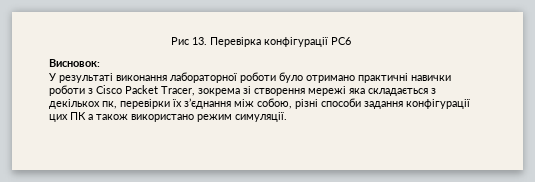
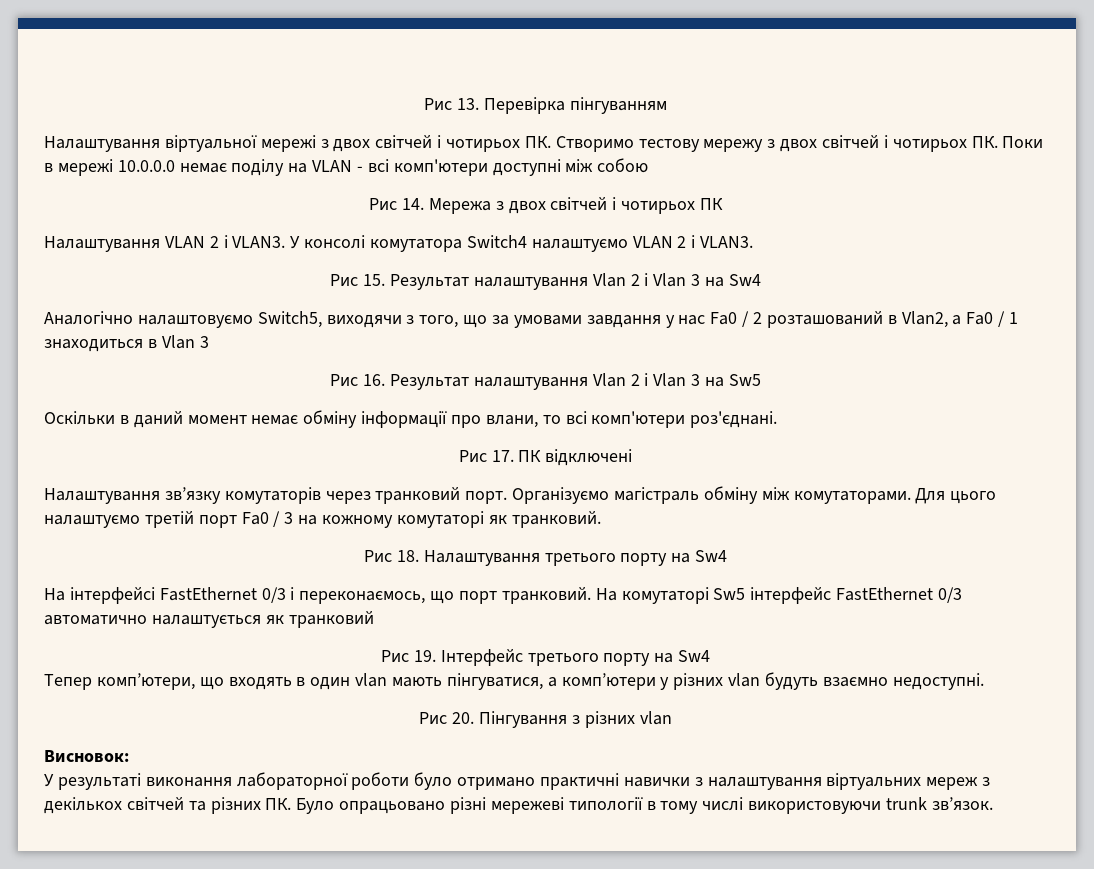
[264,37,351,47] конфігурації PC6 -> [569,97,667,114] [44,135,1044,152] [44,158,649,176] [369,197,723,214] [44,235,754,252] [330,273,761,290] [44,311,1019,328] [44,335,209,352] [330,373,761,390] [44,410,778,428] [458,449,633,466] [44,486,997,504] [44,511,601,528] [363,550,728,566] [44,587,963,604] [44,611,374,628] [380,649,711,666] [44,672,984,690] [419,711,672,728] пінгуванням // Налаштування віртуальної мережі з двох світчей і чотирьох ПК. Створимо тестову мережу з двох світчей і чотирьох ПК. Поки в мережі 10.0.0.0 немає поділу на VLAN - всі комп'ютери доступні між собою // Рис 14. Мережа з двох світчей і чотирьох ПК // Налаштування VLAN 2 і VLAN3. У консолі комутатора Switch4 налаштуємо VLAN 2 і VLAN3. // Рис 15. Результат налаштування Vlan 2 і Vlan 3 на Sw4 // Аналогічно налаштовуємо Switch5, виходячи з того, що за умовами завдання у нас Fa0 / 2 розташований в Vlan2, а Fa0 / 1 знаходиться в Vlan 3 // Рис 16. Результат налаштування Vlan 2 і Vlan 3 на Sw5 // Оскільки в даний момент немає обміну інформації про влани, то всі комп'ютери роз'єднані. // Рис 17. ПК відключені // Налаштування зв’язку комутаторів через транковий порт. Організуємо магістраль обміну між комутаторами. Для цього налаштуємо третій порт Fa0 / 3 на кожному комутаторі як транковий. // Рис 18. Налаштування третього порту на Sw4 // На інтерфейсі FastEthernet 0/3 і переконаємось, що порт транковий. На комутаторі Sw5 інтерфейс FastEthernet 0/3 автоматично налаштується як транковий // Рис 19. Інтерфейс третього порту на Sw4 // Тепер комп’ютери, що входять в один vlan мають пінгуватися, а комп’ютери у різних vlan будуть взаємно недоступні. // Рис 20. Пінгування з різних vlan
[49,85,436,96] [49,98,470,109] [49,112,287,122] роботи з Cisco Packet Tracer, зокрема зі створення мережі яка складається з декількох пк, перевірки їх з’єднання між собою, різні способи задання конфігурації цих ПК а також використано режим симуляції. -> [694,773,991,790] [44,797,993,814] з налаштування віртуальних мереж з декількох світчей та різних ПК. Було опрацьовано різні мережеві типології в тому числі використовуючи trunk зв’язок.

